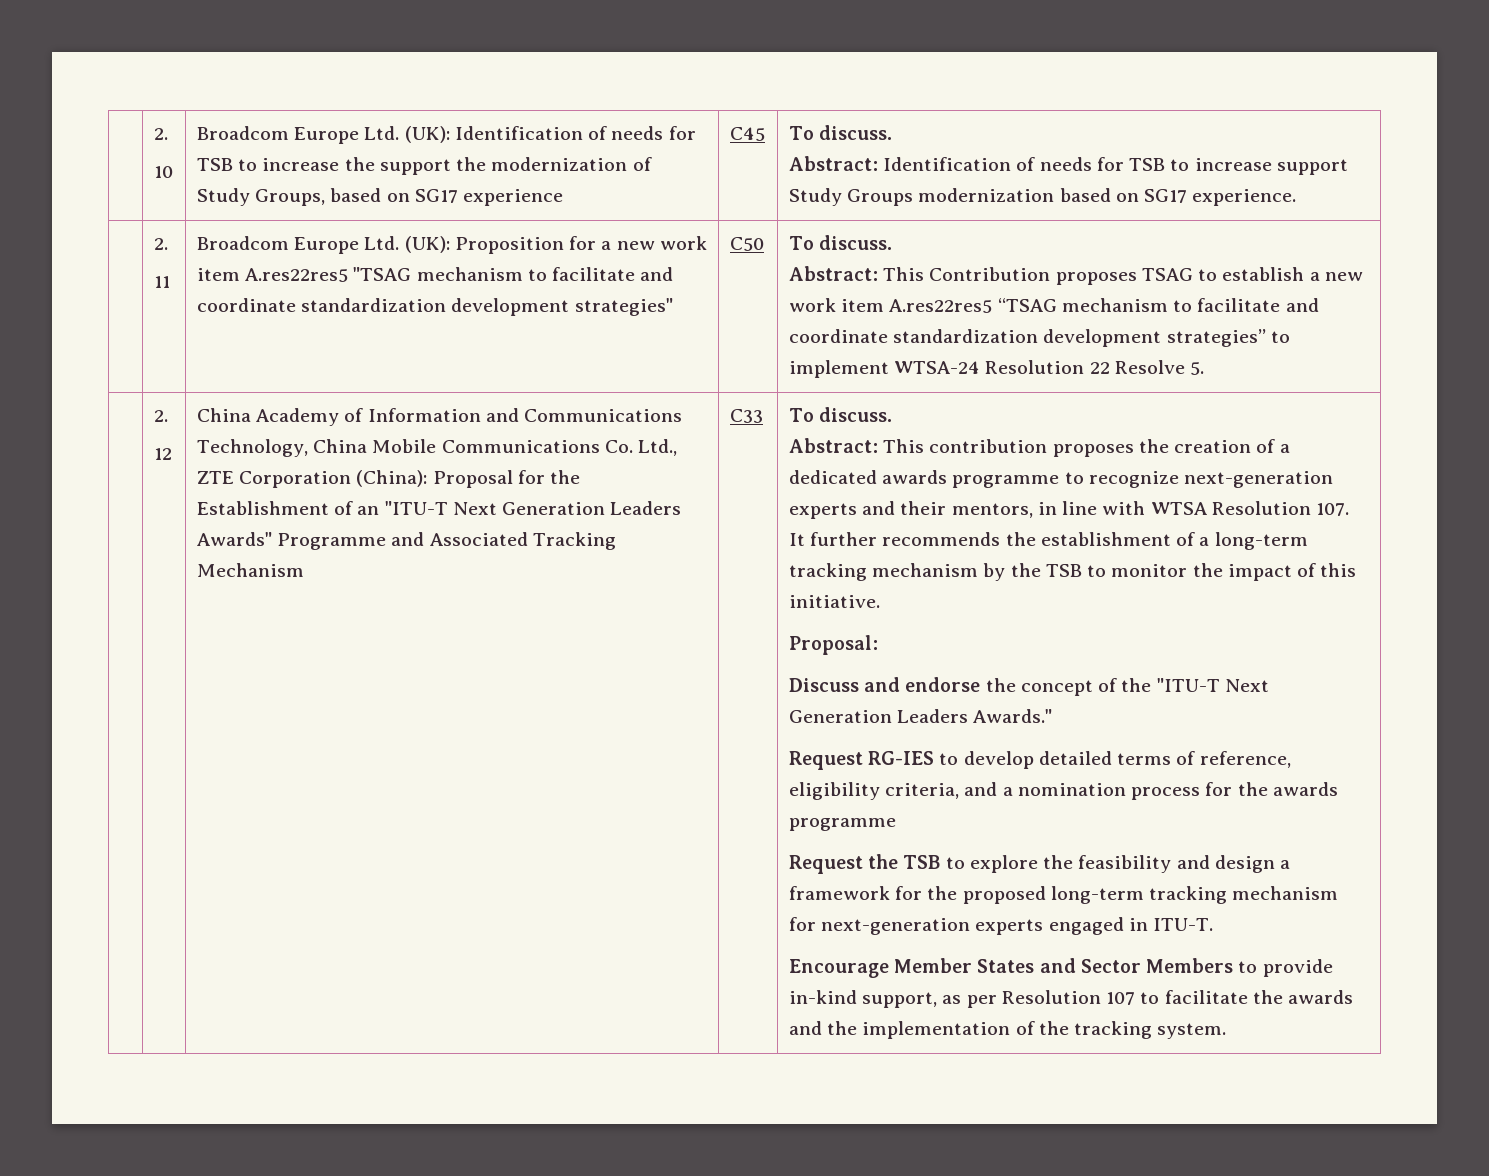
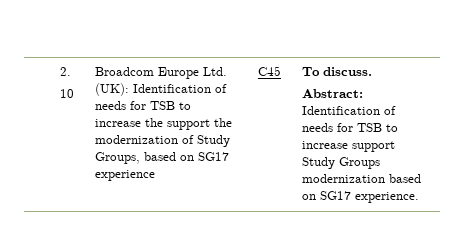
[153,238,168,250] [153,276,170,288] [196,236,707,254] [196,267,674,282] [196,298,673,316] [729,237,764,251] [788,235,893,250] [788,266,1363,285] [788,298,1319,313] [788,329,1290,347] [788,360,1205,378] [153,410,168,422] [153,448,172,460] [196,408,683,426] [196,439,678,457] [196,470,581,488] [196,501,682,515] [196,532,616,550] [196,563,304,577] [729,409,763,423] [788,407,893,422] [788,438,1290,457] [788,470,1334,488] [788,501,1350,519] [788,532,1308,550] [788,563,1357,581] [788,595,880,608] [788,635,878,655] [788,677,1269,696] [788,709,1053,723] [788,751,1291,770] [788,782,1338,800] [788,818,896,831] [788,854,1291,874] [788,886,1339,904] [788,917,1214,935] [788,958,1333,978] [788,990,1354,1008] [788,1021,1227,1039] // | 2. // 11 | Broadcom Europe Ltd. (UK): Proposition for a new work item A.res22res5 "TSAG mechanism to facilitate and coordinate standardization development strategies" | C50 | To discuss. // Abstract: This Contribution proposes TSAG to establish a new work item A.res22res5 “TSAG mechanism to facilitate and coordinate standardization development strategies” to implement WTSA-24 Resolution 22 Resolve 5. // | 2. // 12 | China Academy of Information and Communications Technology, China Mobile Communications Co. Ltd., ZTE Corporation (China): Proposal for the Establishment of an "ITU-T Next Generation Leaders Awards" Programme and Associated Tracking Mechanism | C33 | To discuss. // Abstract: This contribution proposes the creation of a dedicated awards programme to recognize next-generation experts and their mentors, in line with WTSA Resolution 107. It further recommends the establishment of a long-term tracking mechanism by the TSB to monitor the impact of this initiative. // Proposal: // Discuss and endorse the concept of the "ITU-T Next Generation Leaders Awards." // Request RG-IES to develop detailed terms of reference, eligibility criteria, and a nomination process for the awards programme // Request the TSB to explore the feasibility and design a framework for the proposed long-term tracking mechanism for next-generation experts engaged in ITU-T. // Encourage Member States and Sector Members to provide in-kind support, as per Resolution 107 to facilitate the awards and the implementation of the tracking system. -> (420, 197) none

